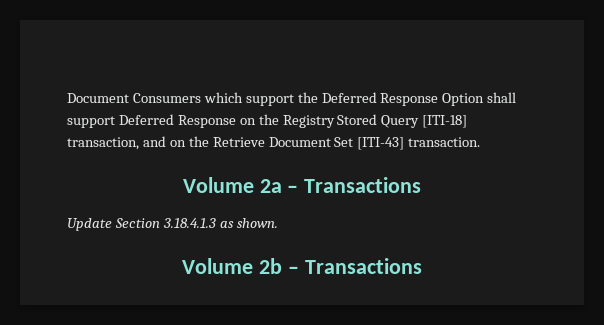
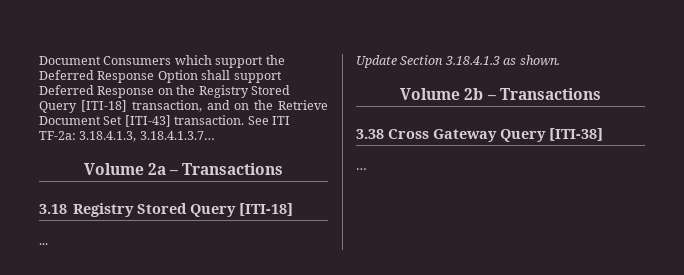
(481, 142) none -> [247,116,290,125] [39,131,215,142] See ITI TF-2a: 3.18.4.1.3, 3.18.4.1.3.7…
(422, 185) none -> [39,203,294,217] [39,243,48,245] // 3.18 Registry Stored Query [ITI-18] // ...
(422, 266) none -> [356,128,603,142] [356,168,367,170] // 3.38 Cross Gateway Query [ITI-38] // …

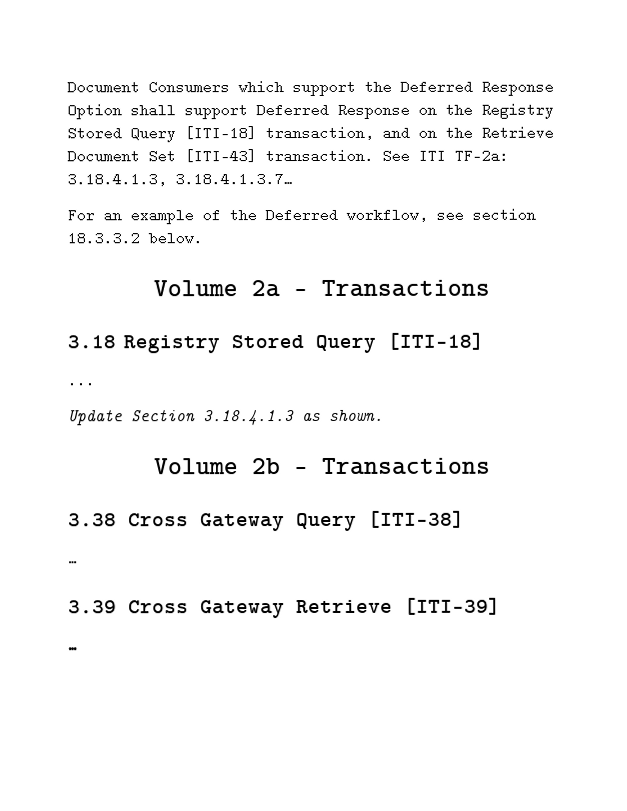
(215, 135) none -> [67,207,536,225] [67,231,203,246] // For an example of the Deferred workflow, see section 18.3.3.2 below.
(367, 169) none -> [68,597,501,619] [68,647,78,651] // 3.39 Cross Gateway Retrieve [ITI-39] // …

